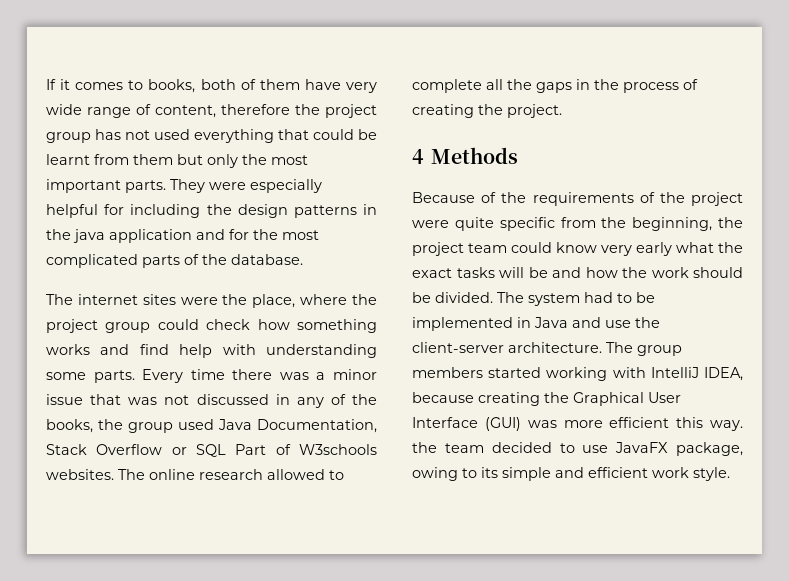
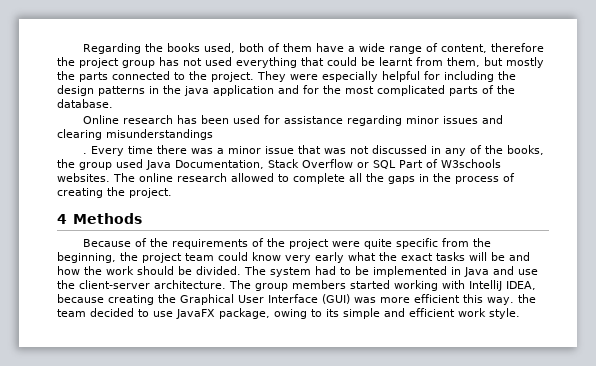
[46,79,196,93] If it comes to books, -> [83,43,236,54] Regarding the books used,
[346,82,377,93] very -> [348,46,356,52] a
[133,154,308,168] [46,179,166,193] them but only the most important parts. -> [447,57,544,68] [57,71,254,82] them, but mostly the parts connected to the project.
[46,294,377,308] [46,319,377,333] [46,344,377,358] [46,370,135,383] The internet sites were the place, where the project group could check how something works and find help with understanding some parts. -> [83,115,504,126] [57,129,213,140] [83,153,88,154] Online research has been used for assistance regarding minor issues and clearing misunderstandings // .

